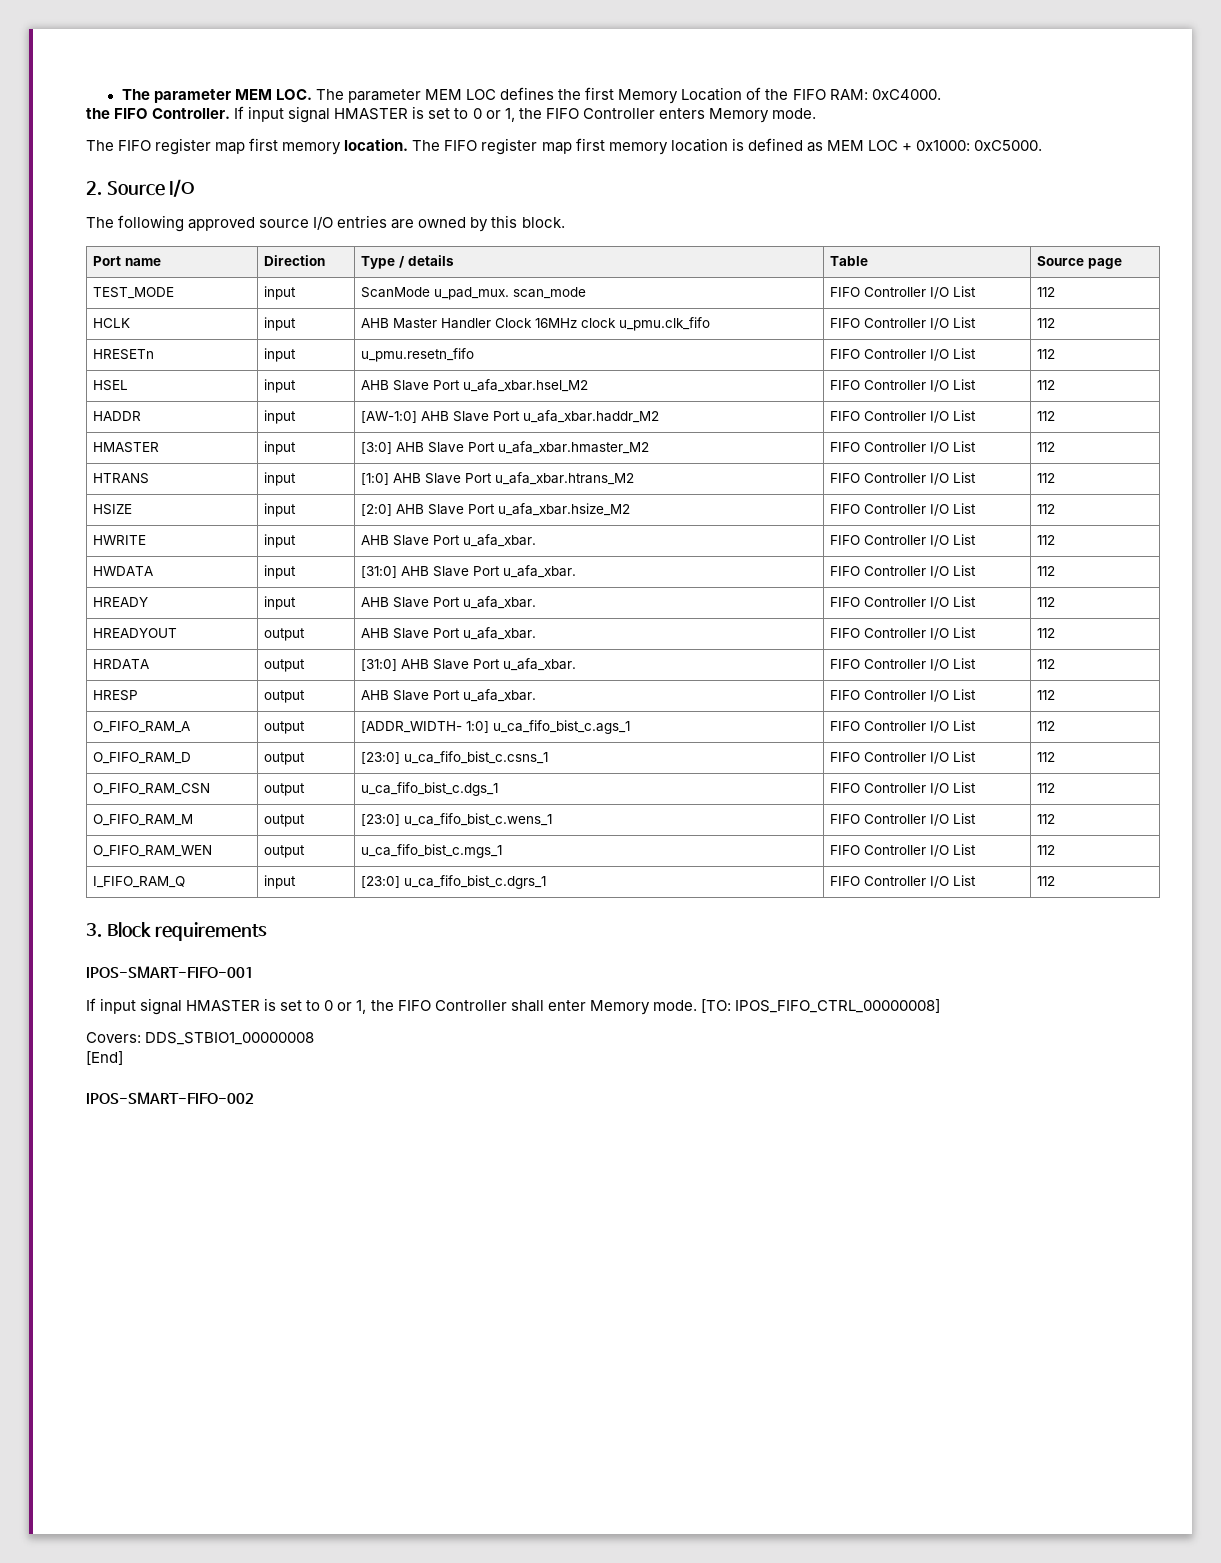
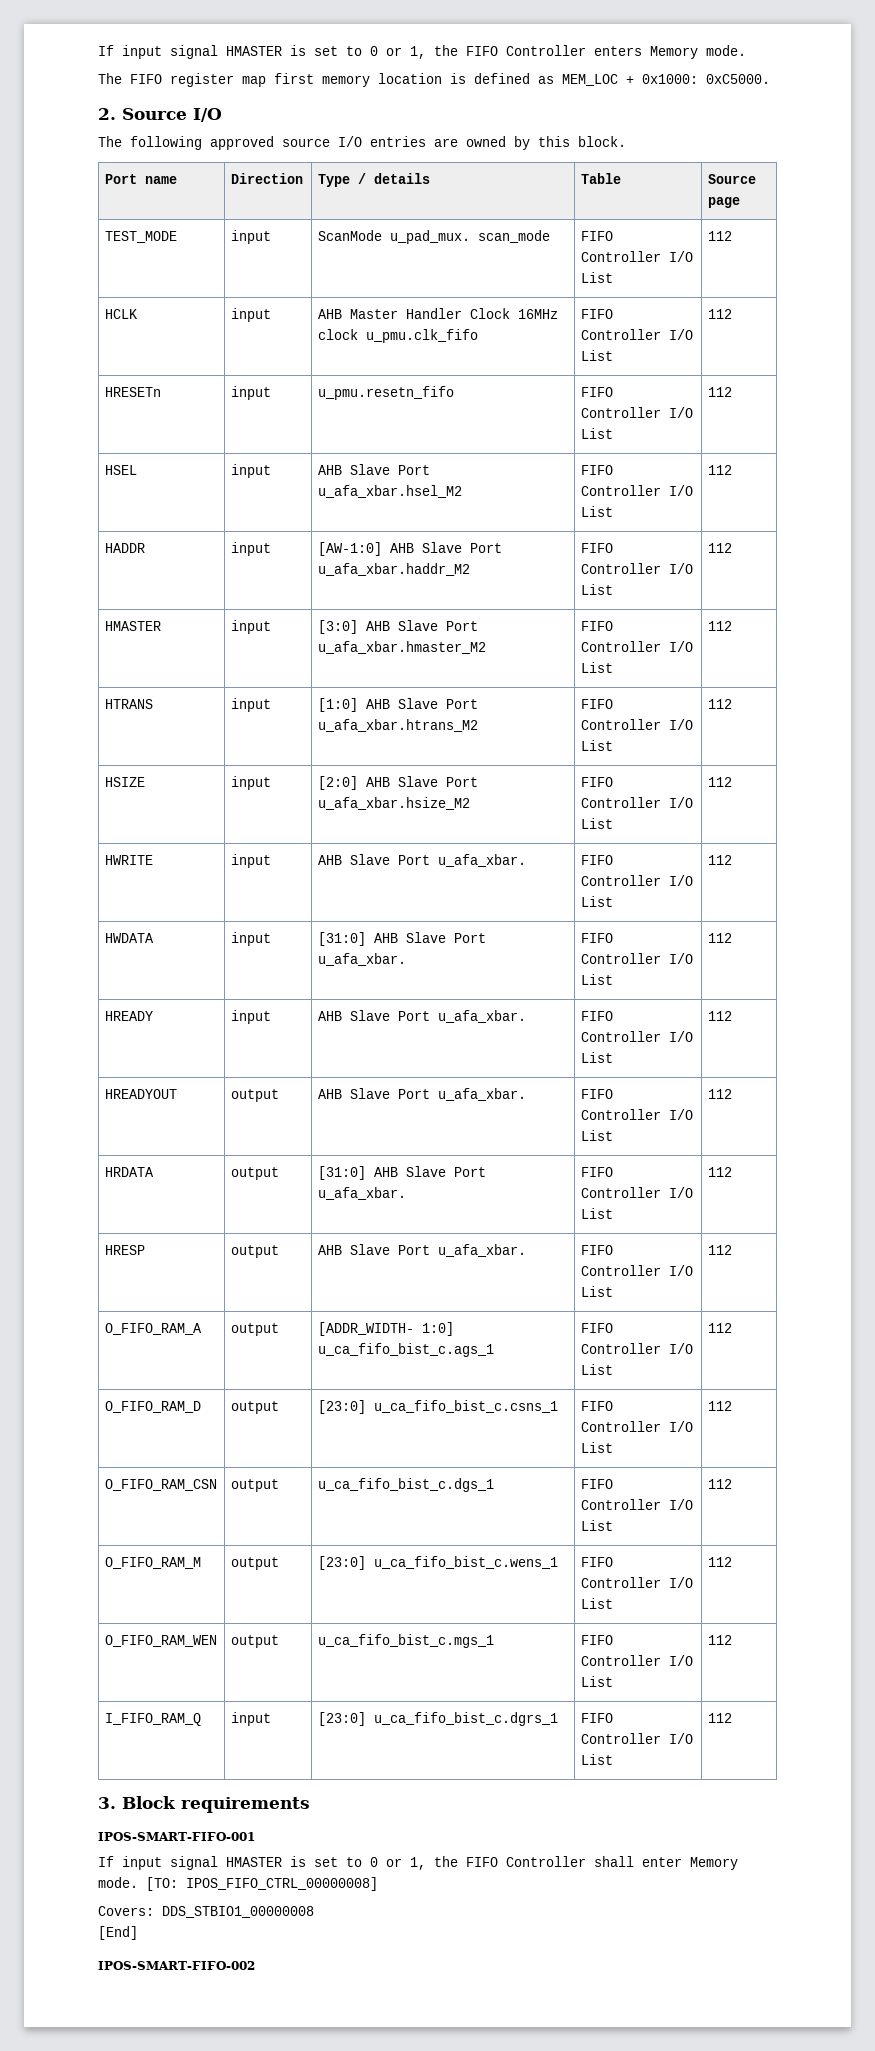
[121,87,941,104] [86,108,231,119] The parameter MEM LOC. The parameter MEM LOC defines the first Memory Location of the FIFO RAM: 0xC4000. // the FIFO Controller. -> (98, 50) none
[344,138,668,155] location. The FIFO register map first memory -> (370, 81) none
[826,140,898,151] MEM LOC -> [562,74,618,86] MEM_LOC

